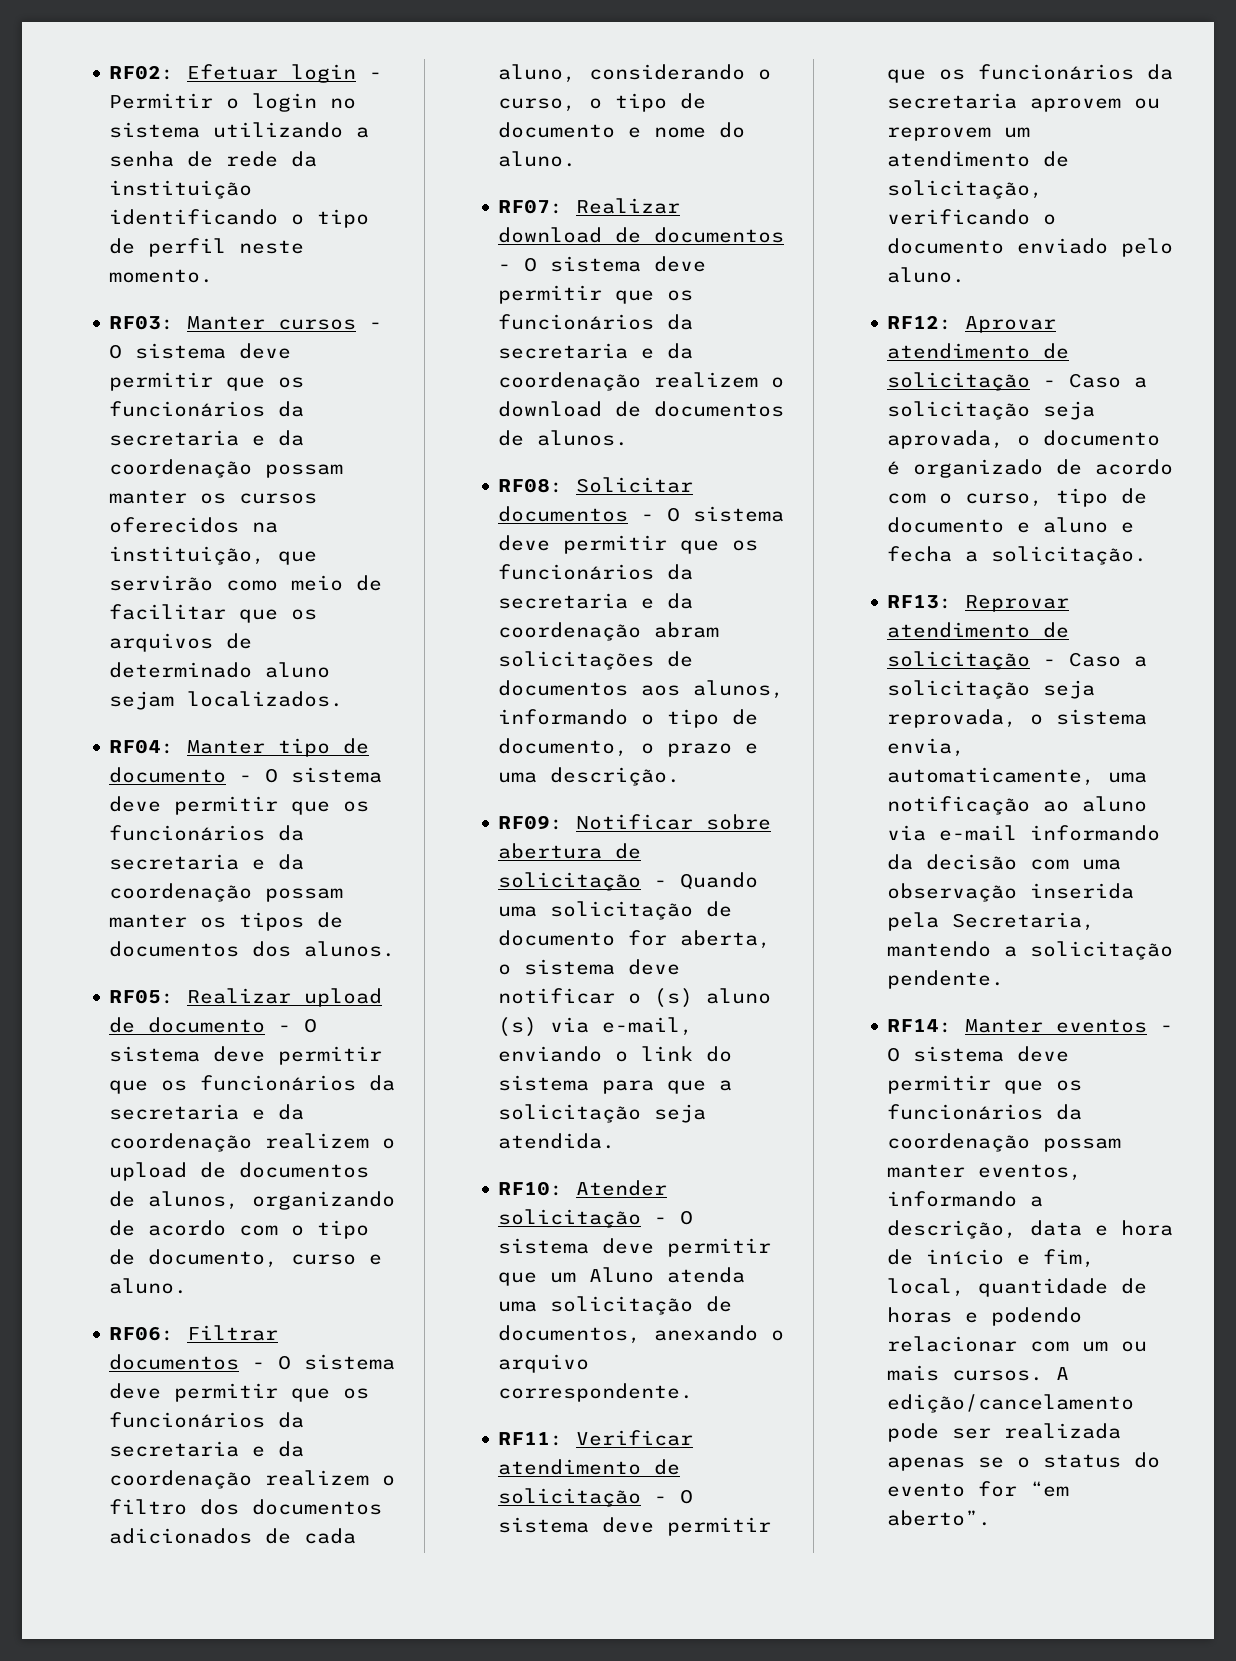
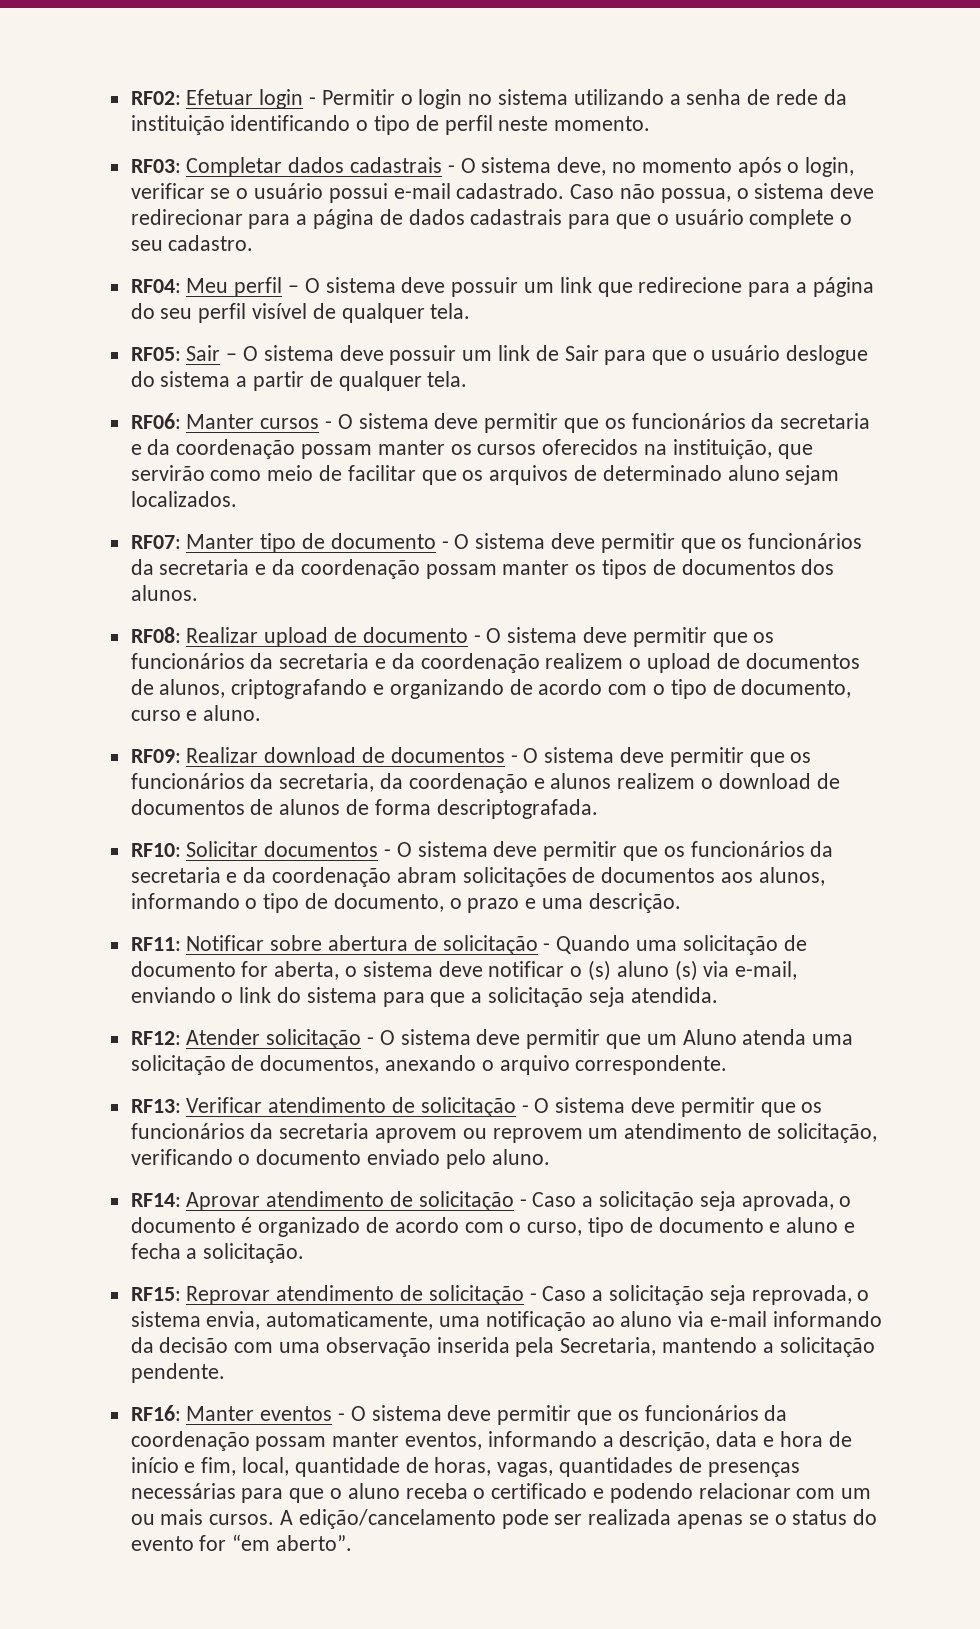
(175, 322) none -> [186,157,855,177] [130,183,875,203] [130,209,853,229] [130,235,254,251] [130,277,874,297] [130,303,471,323] [130,345,868,365] [130,371,468,391] [130,413,181,429] Completar dados cadastrais - O sistema deve, no momento após o login, verificar se o usuário possui e-mail cadastrado. Caso não possua, o sistema deve redirecionar para a página de dados cadastrais para que o usuário complete o seu cadastro. // RF04: Meu perfil – O sistema deve possuir um link que redirecione para a página do seu perfil visível de qualquer tela. // RF05: Sair – O sistema deve possuir um link de Sair para que o usuário deslogue do sistema a partir de qualquer tela. // RF06:
[109,739,175,754] RF04: -> [130,535,181,549] RF07:
[109,989,175,1004] RF05: -> [130,627,181,643] RF08:
(240, 1200) none -> [231,679,385,699] criptografando e
[109,1325,279,1341] [109,1354,396,1370] [109,1383,370,1402] [109,1412,305,1428] [109,1441,305,1457] [109,1470,396,1489] [109,1499,383,1515] [109,1528,357,1544] [498,64,772,83] [498,93,707,112] [498,122,746,138] [498,151,577,167] [498,199,564,214] RF06: Filtrar documentos - O sistema deve permitir que os funcionários da secretaria e da coordenação realizem o filtro dos documentos adicionados de cada aluno, considerando o curso, o tipo de documento e nome do aluno. // RF07: -> [130,749,181,763] RF09:
[498,343,694,359] [498,372,642,391] secretaria e da coordenação -> [279,773,612,793] secretaria, da coordenação e alunos
[537,430,629,446] [498,478,564,493] alunos. // RF08: -> [279,799,598,819] [130,843,181,857] alunos de forma descriptografada. // RF10:
[498,815,564,830] RF09: -> [130,937,181,951] RF11:
[498,1181,564,1196] RF10: -> [130,1031,181,1045] RF12:
[498,1432,564,1446] RF11: -> [130,1099,181,1113] RF13:
[887,315,953,330] RF12: -> [130,1193,181,1207] RF14:
[887,595,953,609] RF13: -> [130,1287,181,1301] RF15:
[887,1019,953,1033] RF14: -> [130,1405,181,1421] RF16:
[887,1307,953,1323] horas -> [434,1457,800,1477] [130,1483,588,1503] horas, vagas, quantidades de presenças necessárias para que o aluno receba o certificado

